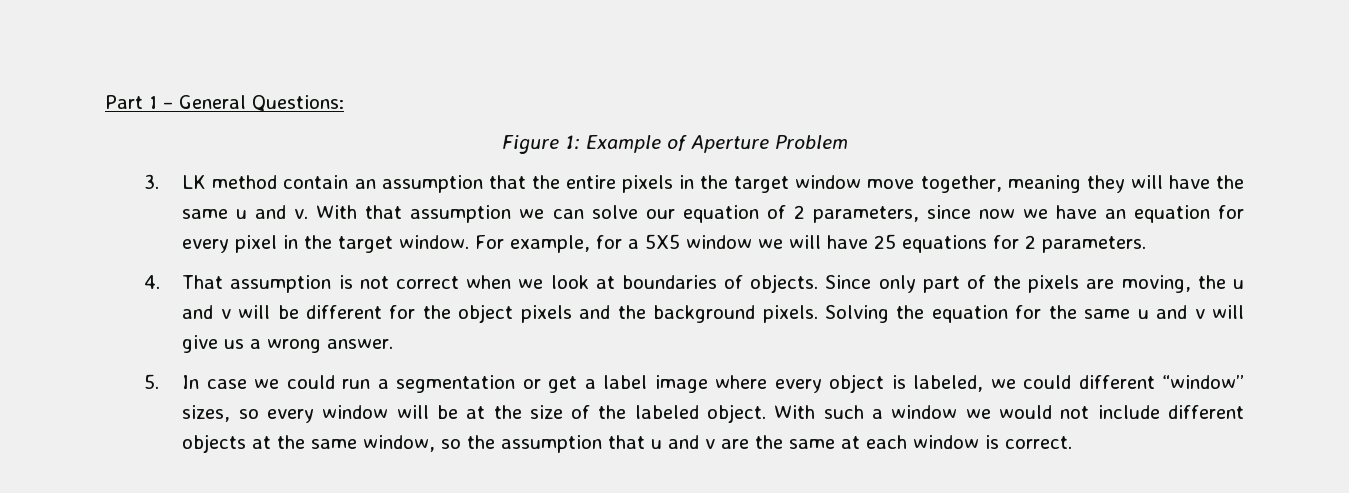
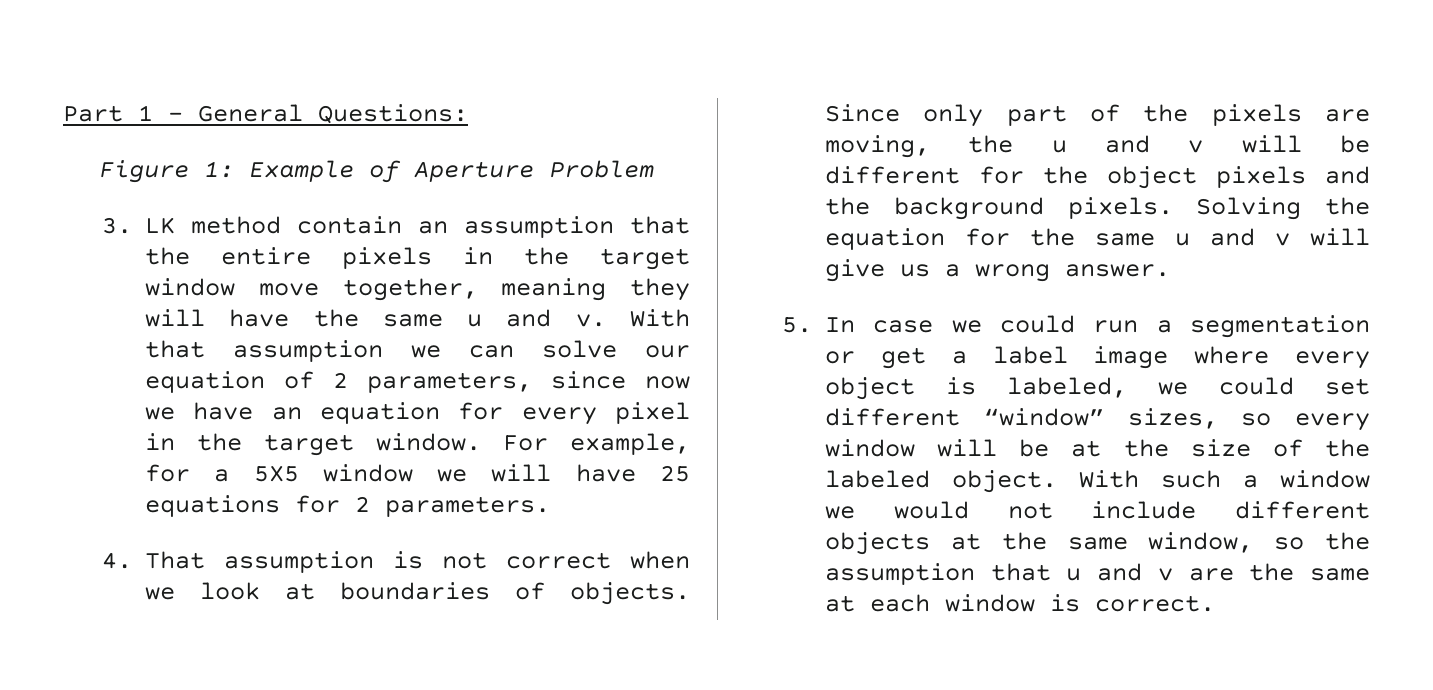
(1072, 382) none -> [1325,378,1370,395] set

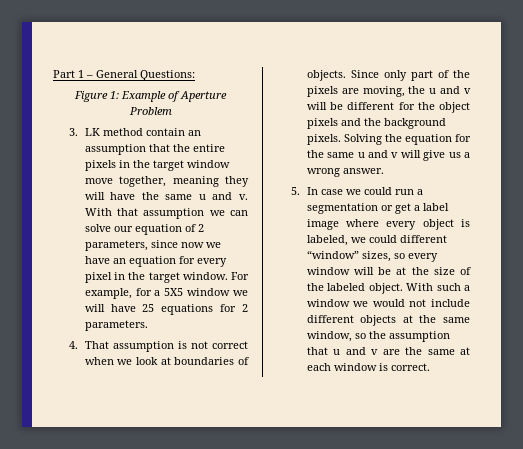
[1325,378,1370,395] set -> (397, 239) none

